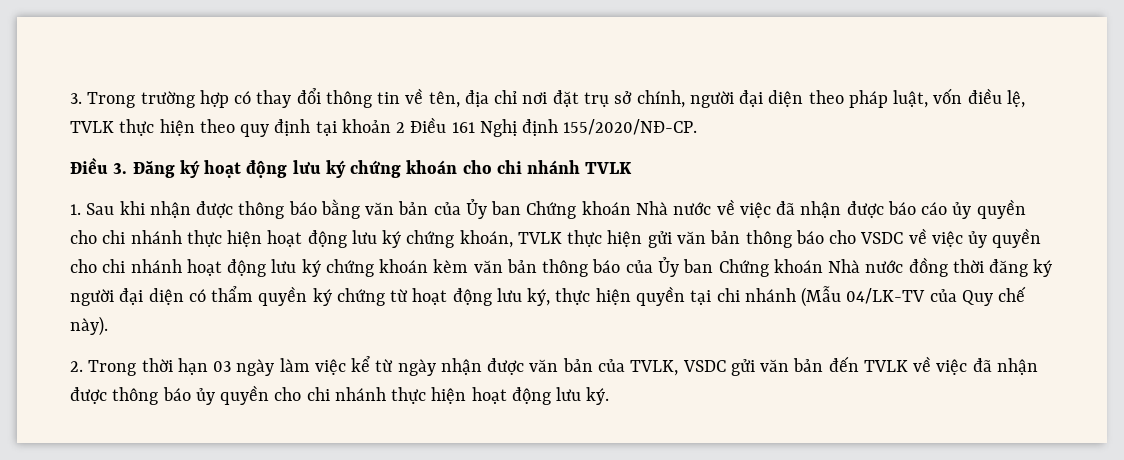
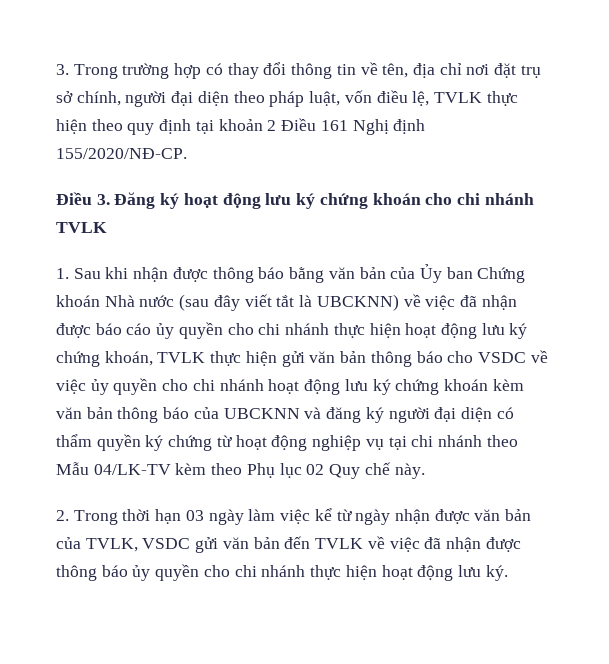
(712, 208) none -> [179,294,399,311] (sau đây viết tắt là UBCKNN)
[657,257,984,277] Ủy ban Chứng khoán Nhà nước đồng thời -> [223,407,322,419] UBCKNN và
[496,286,957,307] lưu ký, thực hiện quyền tại chi nhánh (Mẫu 04/LK-TV của -> [312,435,518,451] [56,462,325,478] nghiệp vụ tại chi nhánh theo Mẫu 04/LK-TV kèm theo Phụ lục 02
[70,316,108,336] này). -> [394,463,425,479] này.

